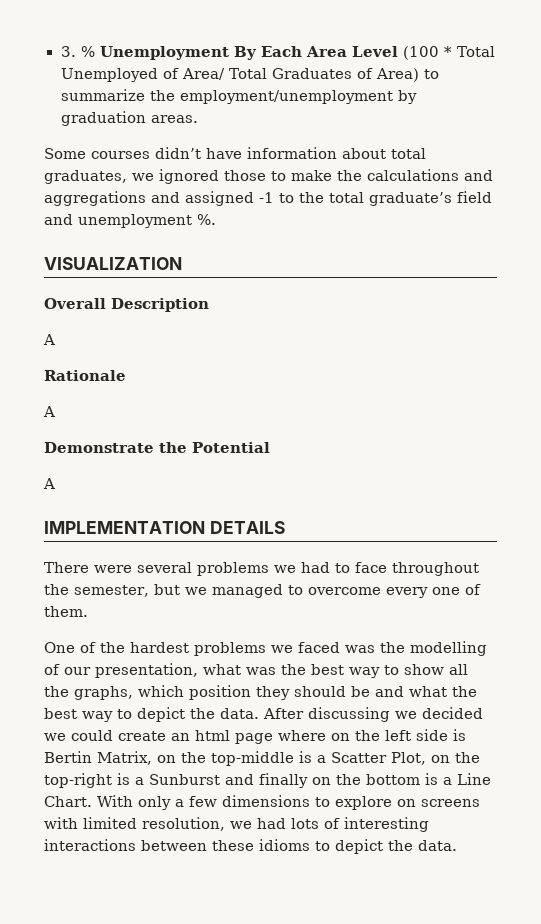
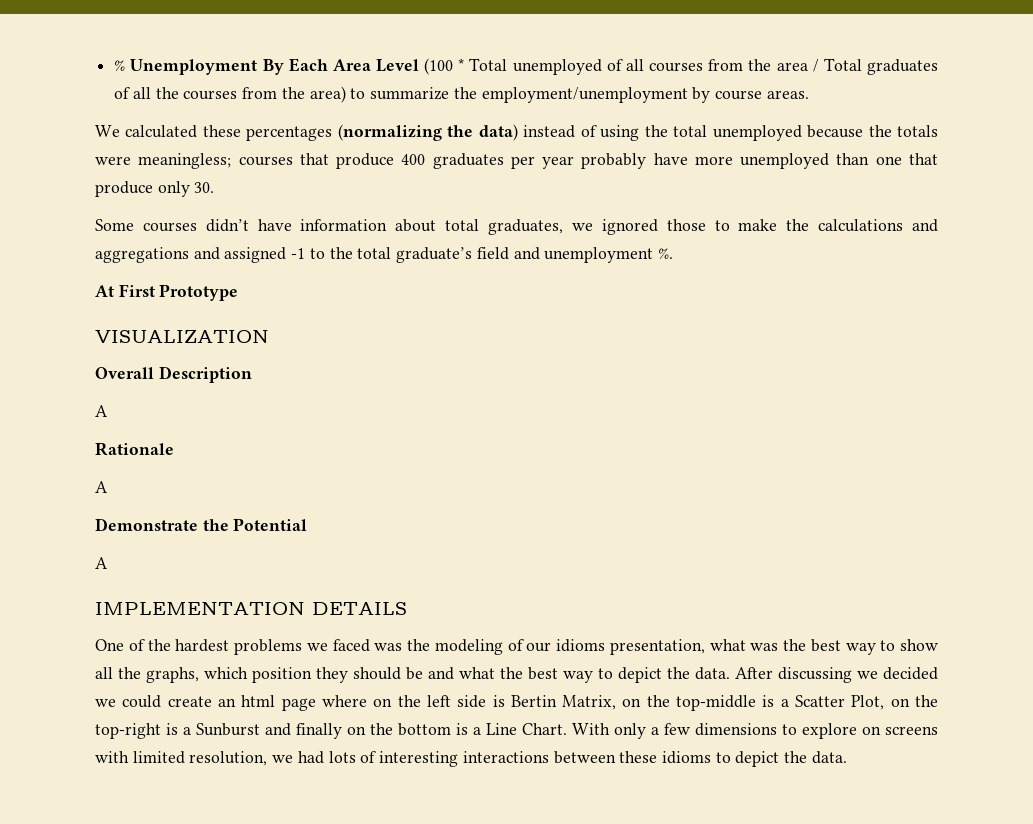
[60,46,76,57] 3. -> (114, 65) none
[60,68,420,82] Unemployed of Area/ Total Graduates of Area) -> [512,58,939,75] [114,86,346,103] unemployed of all courses from the area / Total graduates of all the courses from the area)
[60,111,146,126] graduation -> [714,90,762,100] course
(198, 119) none -> [95,124,938,141] [95,153,938,169] [95,181,215,197] // We calculated these percentages (normalizing the data) instead of using the total unemployed because the totals were meaningless; courses that produce 400 graduates per year probably have more unemployed than one that produce only 30.
(216, 219) none -> [95,284,239,301] // At First Prototype
[44,562,479,576] [44,584,481,598] [44,606,88,617] // There were several problems we had to face throughout the semester, but we managed to overcome every one of them. -> (407, 608) none
[410,641,487,656] modelling -> [434,639,503,655] modeling
(91, 671) none -> [556,639,605,652] idioms

